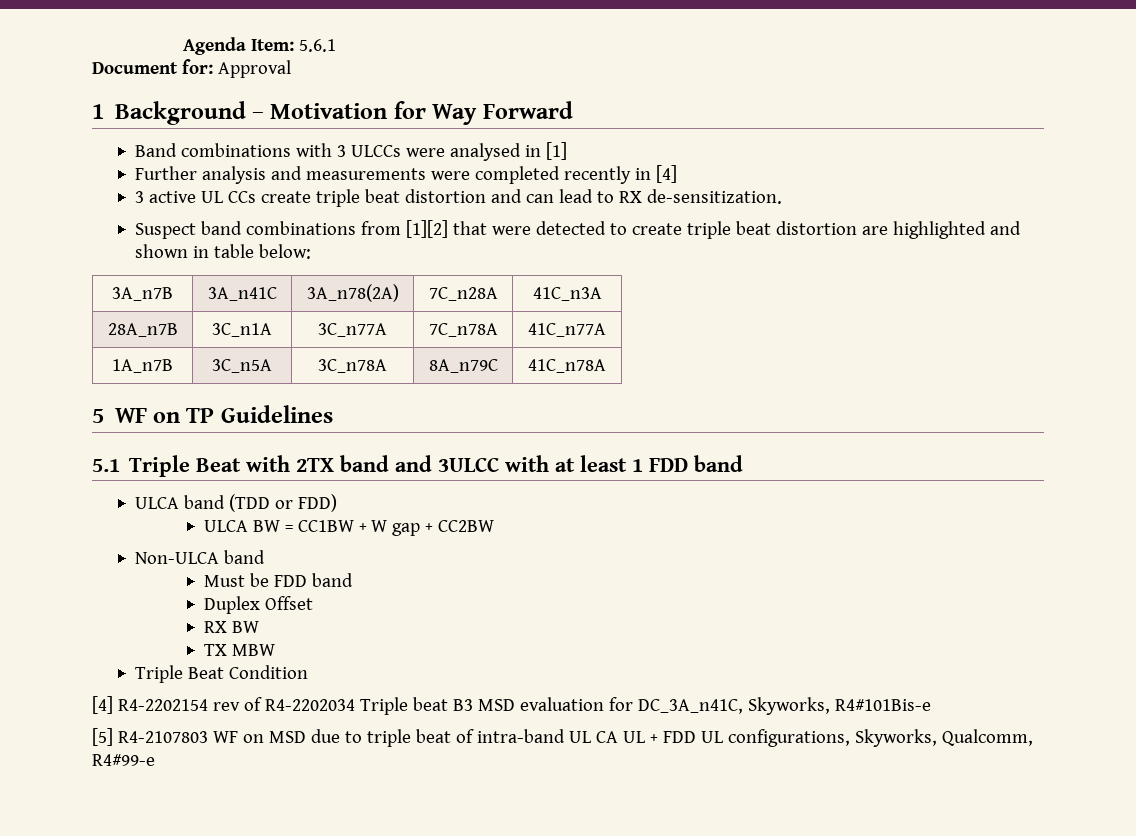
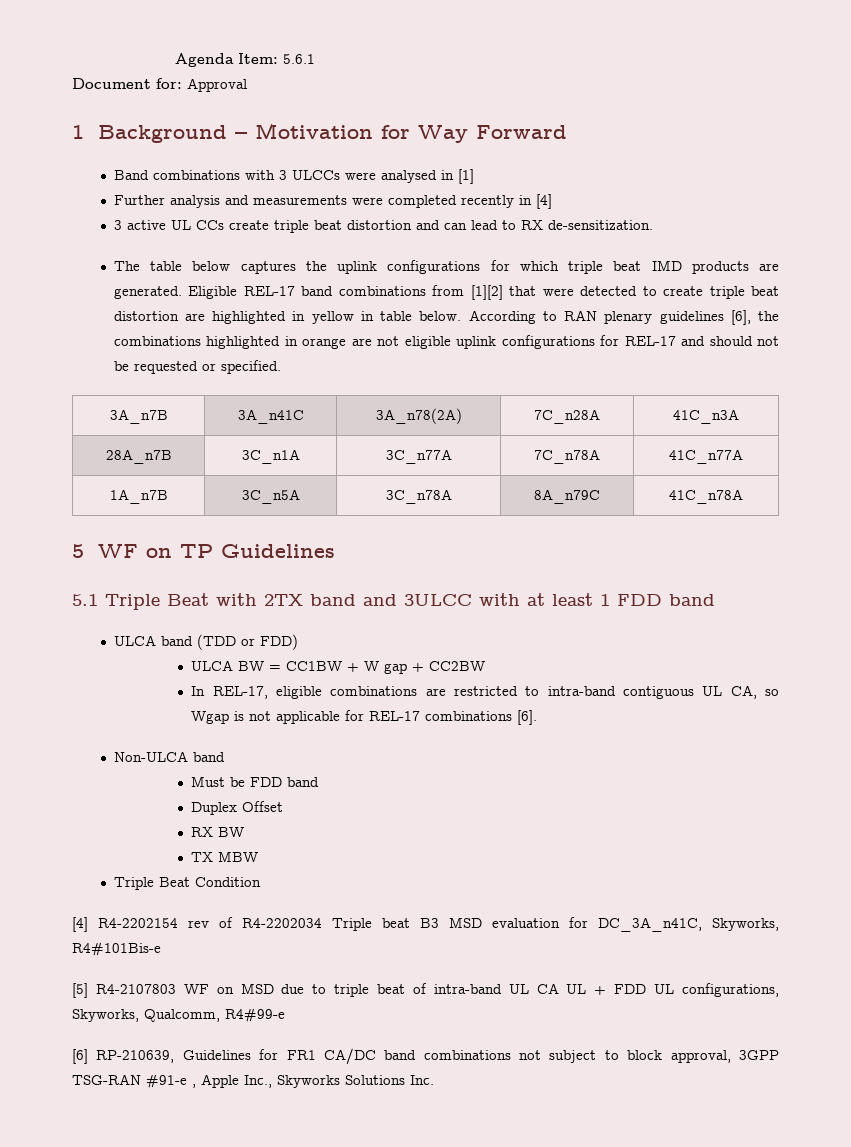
[135,223,197,239] Suspect -> [113,260,779,274] [113,286,295,299] The table below captures the uplink configurations for which triple beat IMD products are generated. Eligible REL-17
[990,221,1022,235] [135,244,312,259] and shown in table below: -> [292,310,779,325] [113,335,780,349] [113,360,281,374] in yellow in table below. According to RAN plenary guidelines [6], the combinations highlighted in orange are not eligible uplink configurations for REL-17 and should not be requested or specified.
(495, 526) none -> [191,685,779,699] [191,710,538,725] // In REL-17, eligible combinations are restricted to intra-band contiguous UL CA, so Wgap is not applicable for REL-17 combinations [6].
(155, 760) none -> [72,1048,779,1065] [72,1074,434,1088] // [6] RP-210639, Guidelines for FR1 CA/DC band combinations not subject to block approval, 3GPP TSG-RAN #91-e , Apple Inc., Skyworks Solutions Inc.

